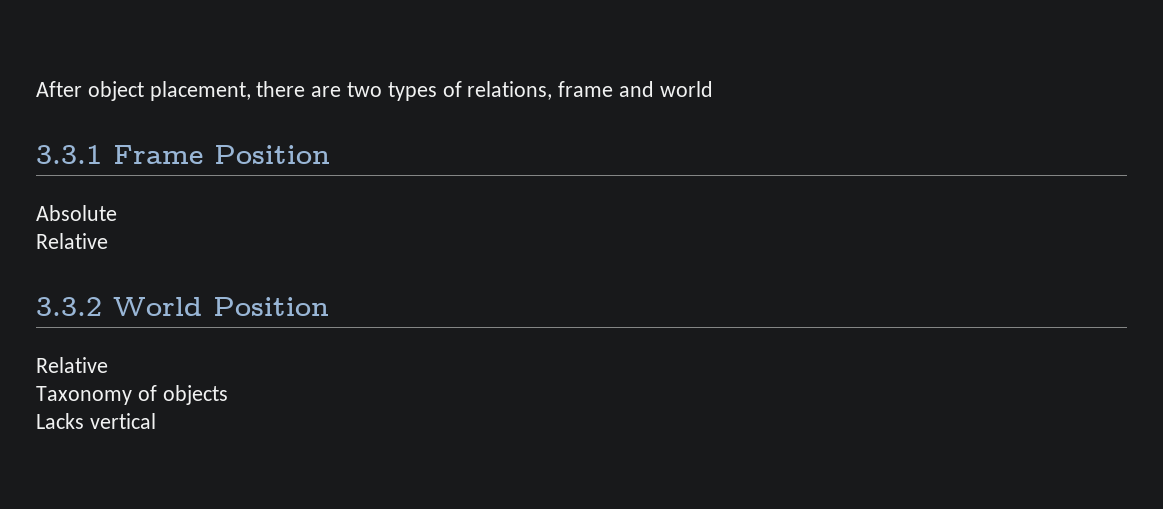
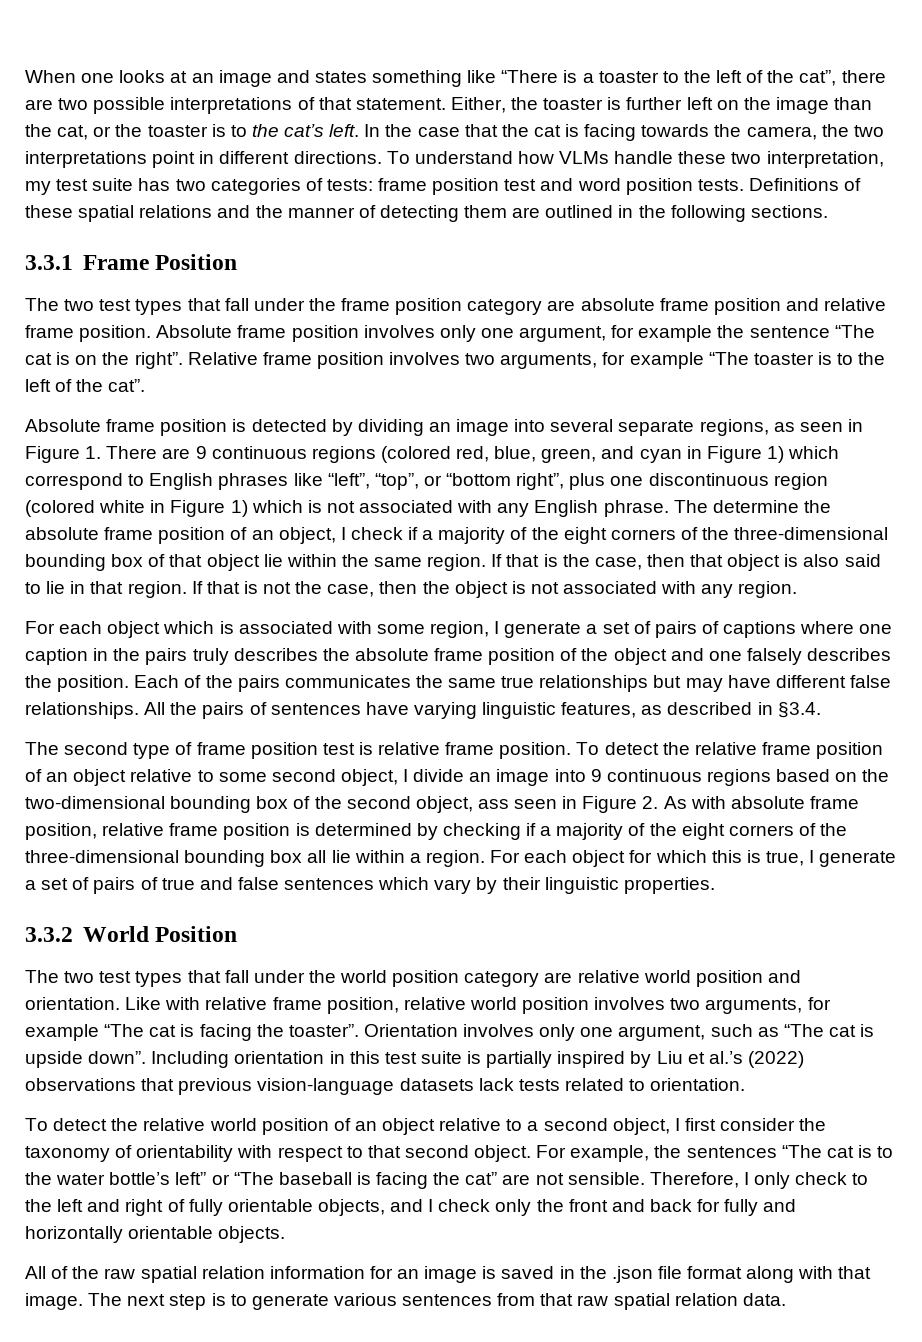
[36,81,713,101] [36,145,330,164] [36,205,117,221] [36,233,108,249] [36,297,329,316] [36,357,108,373] [36,385,228,405] [36,413,156,429] After object placement, there are two types of relations, frame and world // 3.3.1 Frame Position // Absolute // Relative // 3.3.2 World Position // Relative // Taxonomy of objects // Lacks vertical -> [25,70,886,87] [25,97,873,114] [25,124,884,141] [25,151,884,168] [25,178,862,195] [25,205,828,222] [25,254,237,270] [25,298,887,315] [25,325,875,342] [25,352,886,369] [25,379,146,392] [25,419,863,436] [25,446,840,463] [25,473,828,490] [25,500,831,517] [25,527,889,544] [25,554,881,571] [25,581,798,598] [25,621,893,638] [25,648,892,665] [25,675,891,692] [25,702,821,719] [25,742,884,759] [25,769,890,786] [25,796,859,813] [25,823,848,840] [25,850,897,867] [25,877,715,894] [25,926,237,942] [25,970,801,987] [25,997,831,1014] [25,1024,875,1041] [25,1051,804,1068] [25,1078,746,1095] [25,1118,827,1135] [25,1145,894,1162] [25,1172,869,1189] [25,1199,797,1216] [25,1226,286,1243] [25,1266,872,1283] [25,1293,786,1310] When one looks at an image and states something like “There is a toaster to the left of the cat”, there are two possible interpretations of that statement. Either, the toaster is further left on the image than the cat, or the toaster is to the cat’s left. In the case that the cat is facing towards the camera, the two interpretations point in different directions. To understand how VLMs handle these two interpretation, my test suite has two categories of tests: frame position test and word position tests. Definitions of these spatial relations and the manner of detecting them are outlined in the following sections. // 3.3.1 Frame Position // The two test types that fall under the frame position category are absolute frame position and relative frame position. Absolute frame position involves only one argument, for example the sentence “The cat is on the right”. Relative frame position involves two arguments, for example “The toaster is to the left of the cat”. // Absolute frame position is detected by dividing an image into several separate regions, as seen in Figure 1. There are 9 continuous regions (colored red, blue, green, and cyan in Figure 1) which correspond to English phrases like “left”, “top”, or “bottom right”, plus one discontinuous region (colored white in Figure 1) which is not associated with any English phrase. The determine the absolute frame position of an object, I check if a majority of the eight corners of the three-dimensional bounding box of that object lie within the same region. If that is the case, then that object is also said to lie in that region. If that is not the case, then the object is not associated with any region. // For each object which is associated with some region, I generate a set of pairs of captions where one caption in the pairs truly describes the absolute frame position of the object and one falsely describes the position. Each of the pairs communicates the same true relationships but may have different false relationships. All the pairs of sentences have varying linguistic features, as described in §3.4. // The second type of frame position test is relative frame position. To detect the relative frame position of an object relative to some second object, I divide an image into 9 continuous regions based on the two-dimensional bounding box of the second object, ass seen in Figure 2. As with absolute frame position, relative frame position is determined by checking if a majority of the eight corners of the three-dimensional bounding box all lie within a region. For each object for which this is true, I generate a set of pairs of true and false sentences which vary by their linguistic properties. // 3.3.2 World Position // The two test types that fall under the world position category are relative world position and orientation. Like with relative frame position, relative world position involves two arguments, for example “The cat is facing the toaster”. Orientation involves only one argument, such as “The cat is upside down”. Including orientation in this test suite is partially inspired by Liu et al.’s (2022) observations that previous vision-language datasets lack tests related to orientation. // To detect the relative world position of an object relative to a second object, I first consider the taxonomy of orientability with respect to that second object. For example, the sentences “The cat is to the water bottle’s left” or “The baseball is facing the cat” are not sensible. Therefore, I only check to the left and right of fully orientable objects, and I check only the front and back for fully and horizontally orientable objects. // All of the raw spatial relation information for an image is saved in the .json file format along with that image. The next step is to generate various sentences from that raw spatial relation data.

